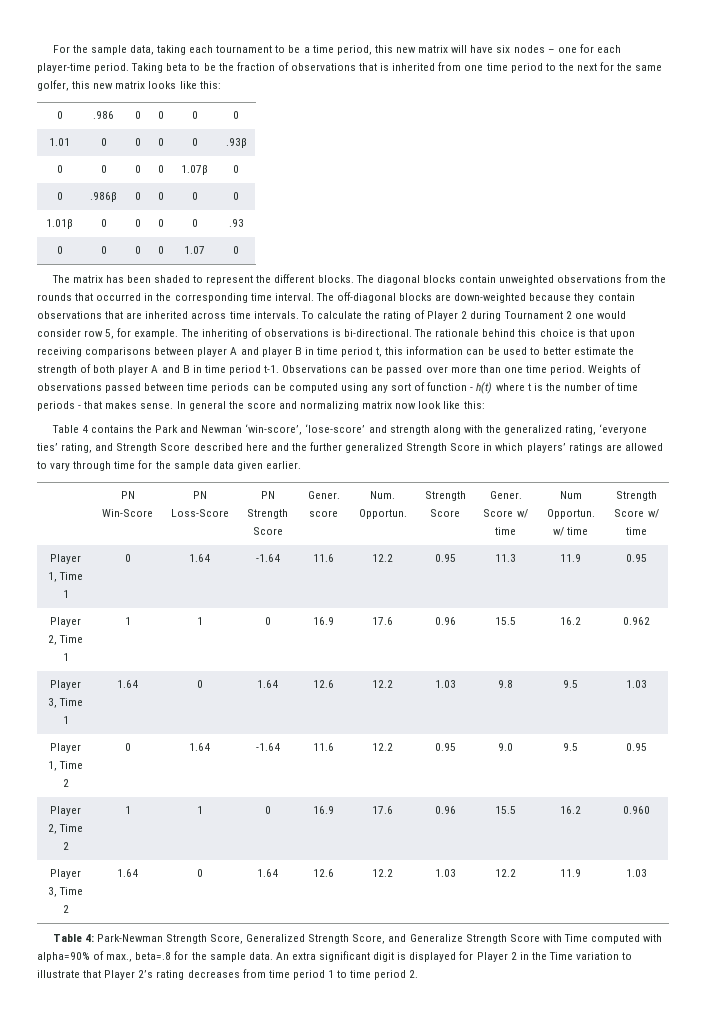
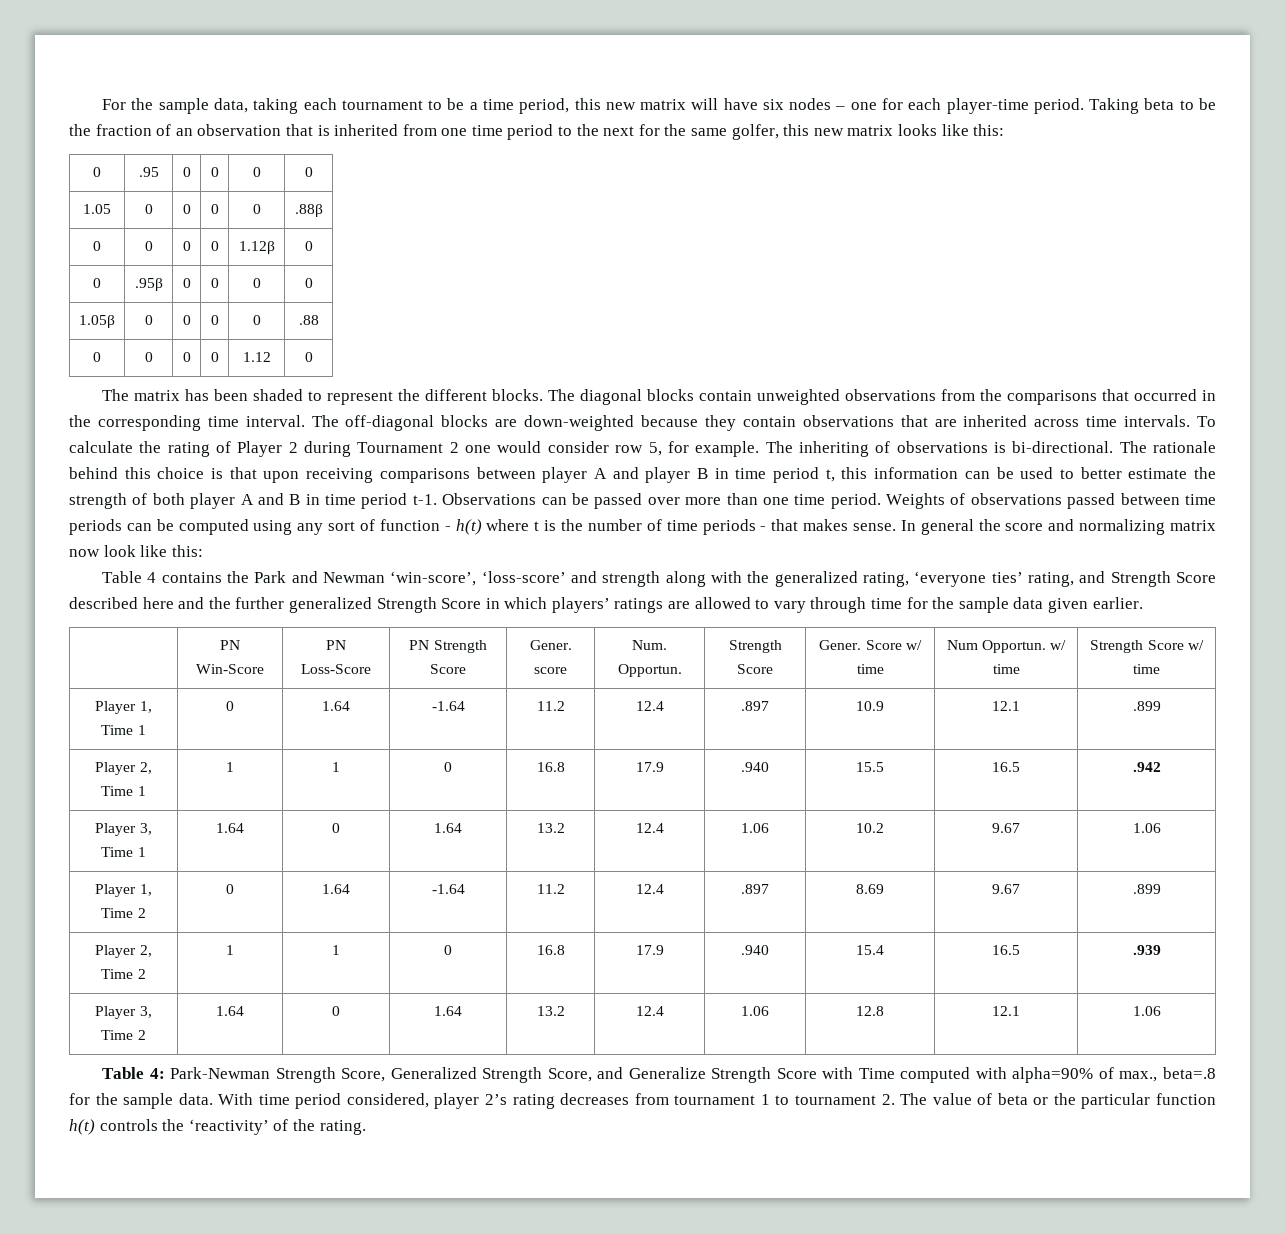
[290,63,356,71] observations -> [175,124,282,136] an observation
[93,111,114,119] [134,111,141,119] [158,111,164,119] [191,111,198,119] [233,111,239,119] [49,138,70,146] [100,138,107,146] [134,138,141,146] [158,138,164,146] [191,138,198,146] [225,138,247,148] [56,165,63,173] [100,165,107,173] [134,165,141,173] [158,165,164,173] [181,165,208,175] .986 | 0 | 0 | 0 | 0 // 1.01 | 0 | 0 | 0 | 0 | .93β // 0 | 0 | 0 | 0 | 1.07β -> [138,167,159,177] [182,167,191,177] [210,167,219,177] [252,167,261,177] [304,167,313,177] [83,204,111,214] [144,204,153,214] [182,204,191,214] [210,204,219,214] [252,204,261,214] [294,204,323,217] [93,241,101,251] [144,241,153,251] [182,241,191,251] [210,241,219,251] [238,241,275,254] .95 | 0 | 0 | 0 | 0 // 1.05 | 0 | 0 | 0 | 0 | .88β // 0 | 0 | 0 | 0 | 1.12β
[90,192,117,202] [134,192,141,200] [158,192,164,200] [191,192,198,200] [233,192,239,200] [46,219,73,229] [100,219,107,227] [134,219,141,227] [158,219,164,227] [191,219,198,227] [228,219,244,227] [56,246,63,254] [100,246,107,254] [134,246,141,254] [158,246,164,254] [184,246,205,254] .986β | 0 | 0 | 0 | 0 // 1.01β | 0 | 0 | 0 | 0 | .93 // 0 | 0 | 0 | 0 | 1.07 -> [134,278,163,291] [182,278,191,288] [210,278,219,288] [252,278,261,288] [304,278,313,288] [79,315,115,328] [144,315,153,325] [182,315,191,325] [210,315,219,325] [252,315,261,325] [298,315,319,325] [93,352,101,362] [144,352,153,362] [182,352,191,362] [210,352,219,362] [242,352,271,362] .95β | 0 | 0 | 0 | 0 // 1.05β | 0 | 0 | 0 | 0 | .88 // 0 | 0 | 0 | 0 | 1.12
[37,293,72,301] rounds -> [1007,390,1098,405] comparisons
[305,424,366,433] ‘lose-score’ -> [481,571,566,583] ‘loss-score’
[313,554,334,562] [372,554,393,562] [434,554,456,562] [495,554,516,562] [560,554,581,562] [626,554,647,562] 11.6 | 12.2 | 0.95 | 11.3 | 11.9 | 0.95 -> [536,701,565,711] [635,701,664,711] [741,701,769,711] [856,701,884,711] [992,701,1020,711] [1132,701,1161,711] 11.2 | 12.4 | .897 | 10.9 | 12.1 | .899
[313,617,334,625] [372,617,393,625] [434,617,456,625] [495,617,516,625] [560,617,581,625] [623,617,650,625] 16.9 | 17.6 | 0.96 | 15.5 | 16.2 | 0.962 -> [536,762,565,772] [635,762,664,772] [741,762,769,772] [856,762,884,772] [992,762,1020,772] [1132,762,1161,772] 16.8 | 17.9 | .940 | 15.5 | 16.5 | .942
[313,680,334,688] [372,680,393,688] [434,680,456,688] [498,680,513,688] [563,680,578,688] [626,680,647,688] 12.6 | 12.2 | 1.03 | 9.8 | 9.5 | 1.03 -> [536,823,565,833] [635,823,664,833] [741,823,769,833] [856,823,884,833] [992,823,1020,833] [1132,823,1161,833] 13.2 | 12.4 | 1.06 | 10.2 | 9.67 | 1.06
[313,743,334,751] [372,743,393,751] [434,743,456,751] [498,743,513,751] [563,743,578,751] [626,743,647,751] 11.6 | 12.2 | 0.95 | 9.0 | 9.5 | 0.95 -> [536,884,565,894] [635,884,664,894] [741,884,769,894] [856,884,884,894] [992,884,1020,894] [1132,884,1161,894] 11.2 | 12.4 | .897 | 8.69 | 9.67 | .899
[313,806,334,814] [372,806,393,814] [434,806,456,814] [495,806,516,814] [560,806,581,814] [623,806,650,814] 16.9 | 17.6 | 0.96 | 15.5 | 16.2 | 0.960 -> [536,945,565,955] [635,945,664,955] [741,945,769,955] [856,945,884,955] [992,945,1020,955] [1132,945,1161,955] 16.8 | 17.9 | .940 | 15.4 | 16.5 | .939
[313,869,334,877] [372,869,393,877] [434,869,456,877] [495,869,516,877] [560,869,581,877] [626,869,647,877] 12.6 | 12.2 | 1.03 | 12.2 | 11.9 | 1.03 -> [536,1006,565,1016] [635,1006,664,1016] [741,1006,769,1016] [856,1006,884,1016] [992,1006,1020,1016] [1132,1006,1161,1016] 13.2 | 12.4 | 1.06 | 12.8 | 12.1 | 1.06
[275,951,633,962] [37,969,419,980] An extra significant digit is displayed for Player 2 in the Time variation to illustrate that Player 2’s rating decreases from time period 1 to time period 2. -> [218,1093,1216,1109] [69,1119,366,1135] With time period considered, player 2’s rating decreases from tournament 1 to tournament 2. The value of beta or the particular function h(t) controls the ‘reactivity’ of the rating.

